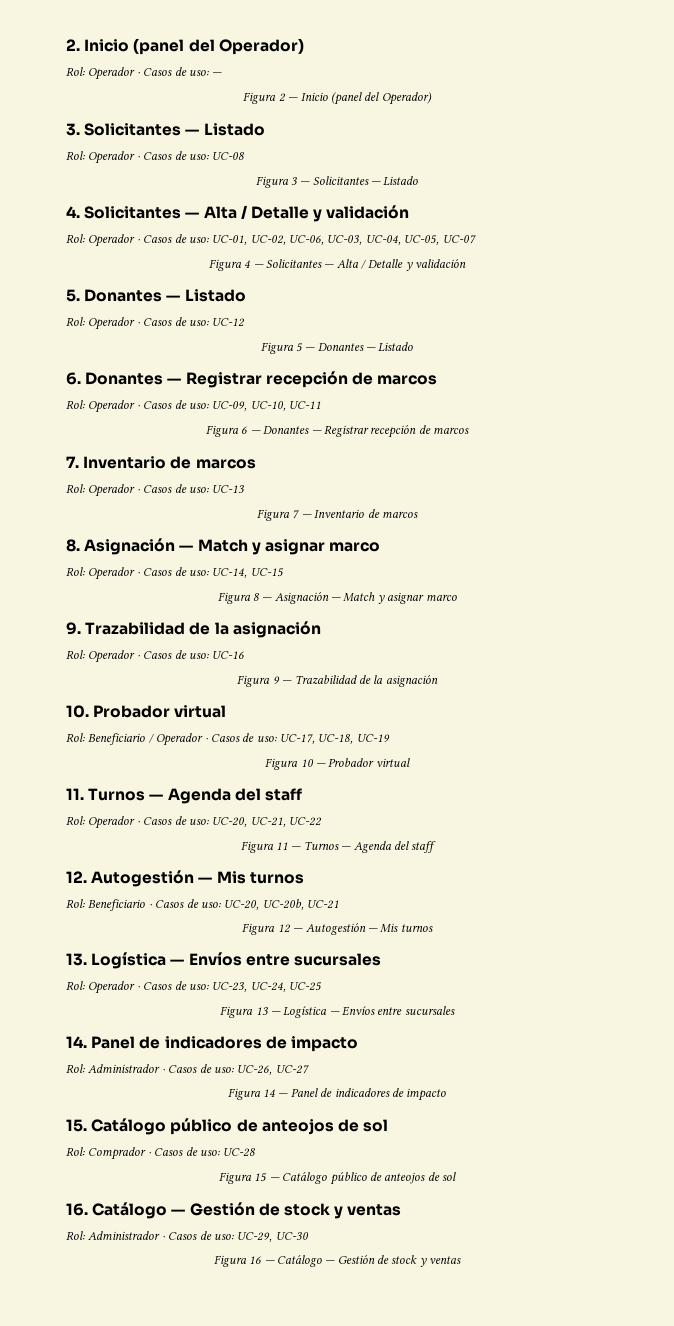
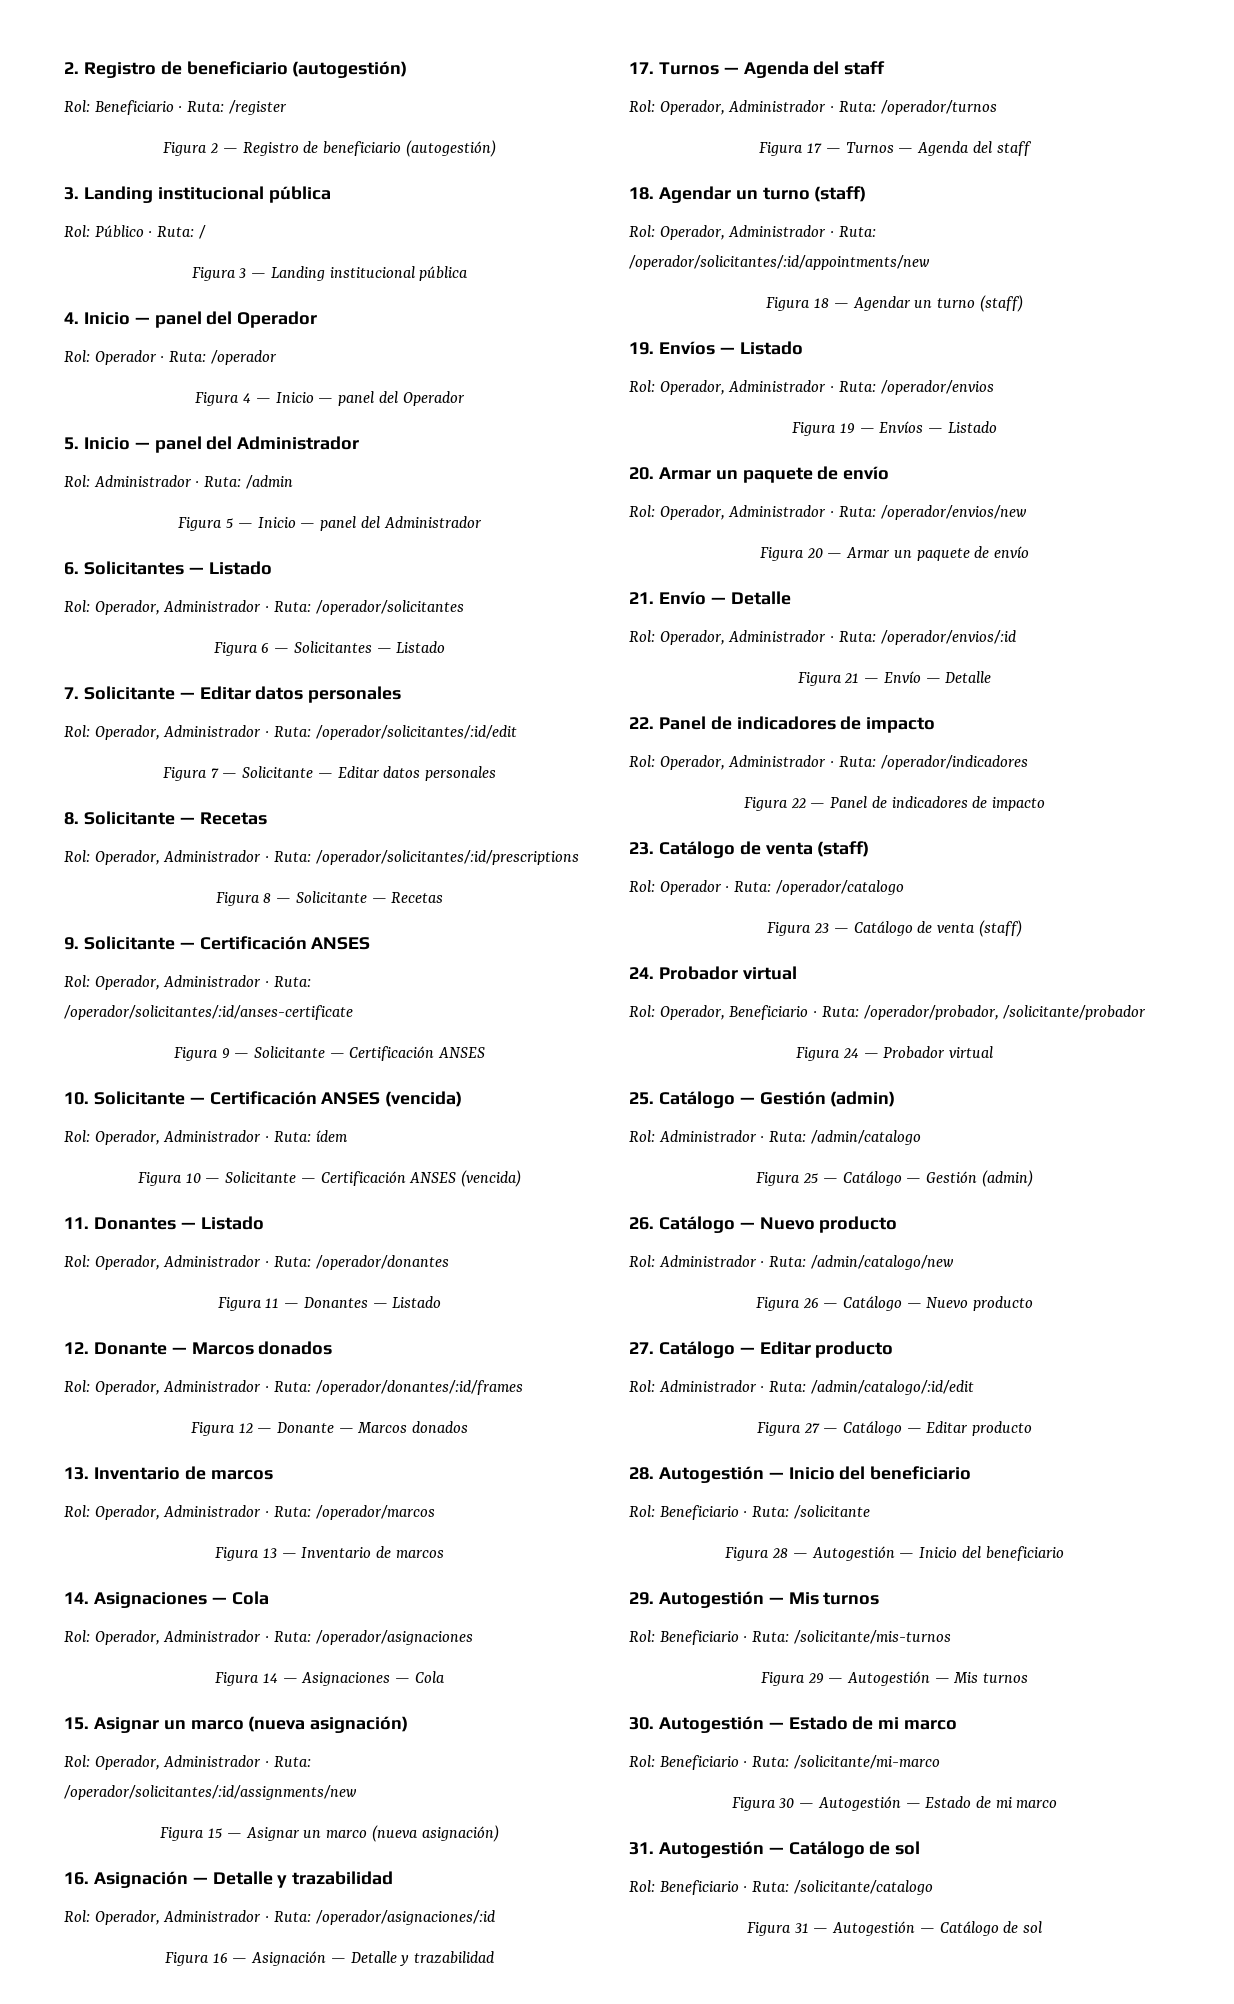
[84,38,304,55] [66,67,223,80] [243,92,432,105] [66,123,265,136] [66,151,246,164] [255,176,297,188] Inicio (panel del Operador) // Rol: Operador · Casos de uso: — // Figura 2 — Inicio (panel del Operador) // 3. Solicitantes — Listado // Rol: Operador · Casos de uso: UC-08 // Figura 3 -> [83,61,408,78] [64,100,287,115] [163,140,496,157] [64,186,331,203] [64,225,206,239] [191,266,469,281] [64,311,318,328] [64,350,277,365] [195,391,465,406] [64,436,360,453] [64,475,293,489] [178,516,482,531] [64,561,272,575] [64,600,464,615] [213,642,270,656] Registro de beneficiario (autogestión) // Rol: Beneficiario · Ruta: /register // Figura 2 — Registro de beneficiario (autogestión) // 3. Landing institucional pública // Rol: Público · Ruta: / // Figura 3 — Landing institucional pública // 4. Inicio — panel del Operador // Rol: Operador · Ruta: /operador // Figura 4 — Inicio — panel del Operador // 5. Inicio — panel del Administrador // Rol: Administrador · Ruta: /admin // Figura 5 — Inicio — panel del Administrador // 6. Solicitantes — Listado // Rol: Operador, Administrador · Ruta: /operador/solicitantes // Figura 6
[66,205,410,222] [66,234,476,247] [208,259,467,271] [66,289,246,302] [66,317,246,330] [260,342,303,354] 4. Solicitantes — Alta / Detalle y validación // Rol: Operador · Casos de uso: UC-01, UC-02, UC-06, UC-03, UC-04, UC-05, UC-07 // Figura 4 — Solicitantes — Alta / Detalle y validación // 5. Donantes — Listado // Rol: Operador · Casos de uso: UC-12 // Figura 5 -> [64,686,402,703] [64,725,517,740] [162,766,497,781] [64,811,267,825] [64,850,579,865] [215,891,444,906] [64,936,371,950] [64,975,311,990] [64,1005,353,1020] [173,1046,486,1061] [64,1091,463,1107] [64,1130,348,1145] [137,1170,522,1187] [64,1216,264,1230] [64,1255,449,1270] [217,1297,280,1311] 7. Solicitante — Editar datos personales // Rol: Operador, Administrador · Ruta: /operador/solicitantes/:id/edit // Figura 7 — Solicitante — Editar datos personales // 8. Solicitante — Recetas // Rol: Operador, Administrador · Ruta: /operador/solicitantes/:id/prescriptions // Figura 8 — Solicitante — Recetas // 9. Solicitante — Certificación ANSES // Rol: Operador, Administrador · Ruta: /operador/solicitantes/:id/anses-certificate // Figura 9 — Solicitante — Certificación ANSES // 10. Solicitante — Certificación ANSES (vencida) // Rol: Operador, Administrador · Ruta: ídem // Figura 10 — Solicitante — Certificación ANSES (vencida) // 11. Donantes — Listado // Rol: Operador, Administrador · Ruta: /operador/donantes // Figura 11
[66,371,438,388] [66,400,321,413] [206,425,469,438] [66,456,256,469] [66,484,245,497] [257,509,300,521] 6. Donantes — Registrar recepción de marcos // Rol: Operador · Casos de uso: UC-09, UC-10, UC-11 // Figura 6 — Donantes — Registrar recepción de marcos // 7. Inventario de marcos // Rol: Operador · Casos de uso: UC-13 // Figura 7 -> [64,1341,333,1355] [64,1380,523,1395] [190,1421,469,1436] [64,1466,273,1480] [64,1505,435,1520] [215,1547,277,1561] 12. Donante — Marcos donados // Rol: Operador, Administrador · Ruta: /operador/donantes/:id/frames // Figura 12 — Donante — Marcos donados // 13. Inventario de marcos // Rol: Operador, Administrador · Ruta: /operador/marcos // Figura 13
[66,538,381,555] [66,567,284,580] [217,592,260,604] 8. Asignación — Match y asignar marco // Rol: Operador · Casos de uso: UC-14, UC-15 // Figura 8 -> [64,1591,269,1608] [64,1630,473,1645] [215,1671,445,1686] [64,1716,409,1733] [64,1755,311,1770] [64,1785,357,1800] [160,1825,499,1842] [64,1871,394,1888] [64,1910,496,1925] [164,1952,228,1966] 14. Asignaciones — Cola // Rol: Operador, Administrador · Ruta: /operador/asignaciones // Figura 14 — Asignaciones — Cola // 15. Asignar un marco (nueva asignación) // Rol: Operador, Administrador · Ruta: /operador/solicitantes/:id/assignments/new // Figura 15 — Asignar un marco (nueva asignación) // 16. Asignación — Detalle y trazabilidad // Rol: Operador, Administrador · Ruta: /operador/asignaciones/:id // Figura 16
[343,592,457,604] [66,621,321,638] [66,650,245,663] [237,675,438,687] [66,705,227,718] [66,733,390,746] [265,758,410,770] [66,788,84,800] Match y asignar marco // 9. Trazabilidad de la asignación // Rol: Operador · Casos de uso: UC-16 // Figura 9 — Trazabilidad de la asignación // 10. Probador virtual // Rol: Beneficiario / Operador · Casos de uso: UC-17, UC-18, UC-19 // Figura 10 — Probador virtual // 11. -> [350,1951,496,1966] [629,62,654,74] Detalle y trazabilidad // 17.
[88,816,322,829] [240,841,289,853] Operador · Casos de uso: UC-20, UC-21, UC-22 // Figura 11 -> [659,100,997,115] [759,142,823,156] Operador, Administrador · Ruta: /operador/turnos // Figura 17
[66,871,87,883] 12. -> [629,186,867,203] [629,225,876,240] [629,255,930,270] [766,295,1023,312] [629,341,803,355] [629,380,994,395] [792,421,997,436] [629,466,890,483] [629,505,1027,520] [759,546,1030,561] [629,591,791,605] [629,630,1017,645] [797,671,992,686] [629,716,936,733] [629,755,1028,770] [743,796,1046,811] [629,841,870,858] [629,880,904,895] [767,920,1022,937] [629,966,797,980] [629,1005,1147,1020] [796,1046,993,1061] [629,1091,896,1108] [629,1130,921,1145] [756,1170,1033,1187] [629,1216,898,1233] [629,1255,954,1270] [755,1296,1034,1311] [629,1341,894,1358] [629,1380,974,1395] [756,1421,1033,1436] [629,1466,972,1483] [629,1505,870,1520] [725,1546,1064,1561] [629,1592,654,1605] 18. Agendar un turno (staff) // Rol: Operador, Administrador · Ruta: /operador/solicitantes/:id/appointments/new // Figura 18 — Agendar un turno (staff) // 19. Envíos — Listado // Rol: Operador, Administrador · Ruta: /operador/envios // Figura 19 — Envíos — Listado // 20. Armar un paquete de envío // Rol: Operador, Administrador · Ruta: /operador/envios/new // Figura 20 — Armar un paquete de envío // 21. Envío — Detalle // Rol: Operador, Administrador · Ruta: /operador/envios/:id // Figura 21 — Envío — Detalle // 22. Panel de indicadores de impacto // Rol: Operador, Administrador · Ruta: /operador/indicadores // Figura 22 — Panel de indicadores de impacto // 23. Catálogo de venta (staff) // Rol: Operador · Ruta: /operador/catalogo // Figura 23 — Catálogo de venta (staff) // 24. Probador virtual // Rol: Operador, Beneficiario · Ruta: /operador/probador, /solicitante/probador // Figura 24 — Probador virtual // 25. Catálogo — Gestión (admin) // Rol: Administrador · Ruta: /admin/catalogo // Figura 25 — Catálogo — Gestión (admin) // 26. Catálogo — Nuevo producto // Rol: Administrador · Ruta: /admin/catalogo/new // Figura 26 — Catálogo — Nuevo producto // 27. Catálogo — Editar producto // Rol: Administrador · Ruta: /admin/catalogo/:id/edit // Figura 27 — Catálogo — Editar producto // 28. Autogestión — Inicio del beneficiario // Rol: Beneficiario · Ruta: /solicitante // Figura 28 — Autogestión — Inicio del beneficiario // 29.
[155,899,339,910] [242,923,291,935] Casos de uso: UC-20, UC-20b, UC-21 // Figura 12 -> [752,1630,951,1644] [760,1672,824,1686] Ruta: /solicitante/mis-turnos // Figura 29
[66,952,381,969] [66,981,322,994] [220,1006,455,1018] [66,1036,358,1052] [66,1064,309,1075] [227,1088,447,1101] [66,1118,389,1135] [66,1147,257,1160] [219,1172,456,1185] [66,1202,402,1219] [66,1231,309,1242] [213,1255,462,1267] 13. Logística — Envíos entre sucursales // Rol: Operador · Casos de uso: UC-23, UC-24, UC-25 // Figura 13 — Logística — Envíos entre sucursales // 14. Panel de indicadores de impacto // Rol: Administrador · Casos de uso: UC-26, UC-27 // Figura 14 — Panel de indicadores de impacto // 15. Catálogo público de anteojos de sol // Rol: Comprador · Casos de uso: UC-28 // Figura 15 — Catálogo público de anteojos de sol // 16. Catálogo — Gestión de stock y ventas // Rol: Administrador · Casos de uso: UC-29, UC-30 // Figura 16 — Catálogo — Gestión de stock y ventas -> [629,1716,958,1733] [629,1755,940,1770] [731,1796,1058,1811] [629,1841,921,1858] [629,1880,933,1895] [746,1921,1043,1936] 30. Autogestión — Estado de mi marco // Rol: Beneficiario · Ruta: /solicitante/mi-marco // Figura 30 — Autogestión — Estado de mi marco // 31. Autogestión — Catálogo de sol // Rol: Beneficiario · Ruta: /solicitante/catalogo // Figura 31 — Autogestión — Catálogo de sol

